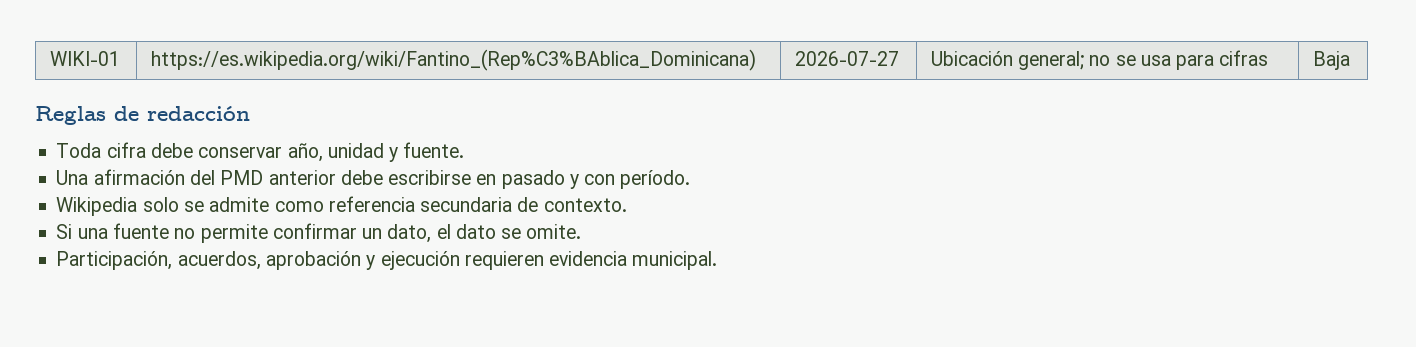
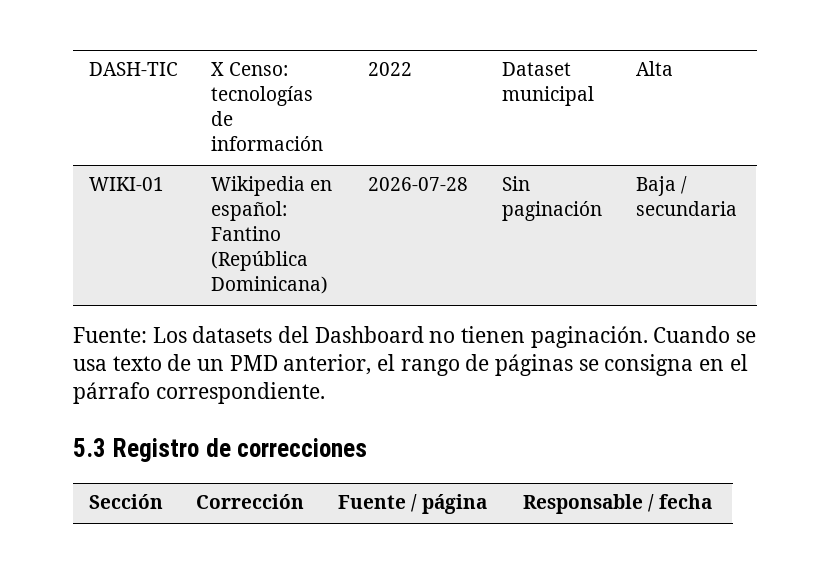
[49,51,120,66] [150,49,756,71] [794,51,899,66] [930,50,1269,70] [1312,51,1350,70] [35,106,250,125] [56,142,465,162] [56,169,691,189] [56,196,627,216] [56,223,582,243] [56,251,718,270] WIKI-01 | https://es.wikipedia.org/wiki/Fantino_(Rep%C3%BAblica_Dominicana) | 2026-07-27 | Ubicación general; no se usa para cifras | Baja // Reglas de redacción // Toda cifra debe conservar año, unidad y fuente. // Una afirmación del PMD anterior debe escribirse en pasado y con período. // Wikipedia solo se admite como referencia secundaria de contexto. // Si una fuente no permite confirmar un dato, el dato se omite. // Participación, acuerdos, aprobación y ejecución requieren evidencia municipal. -> [89,62,179,76] [211,62,289,76] [211,86,314,106] [211,111,234,126] [211,136,324,151] [368,62,413,76] [502,62,572,76] [502,86,595,106] [636,61,674,76] [89,177,165,191] [211,176,333,196] [211,201,288,221] [211,226,282,241] [211,251,309,271] [211,276,329,294] [368,177,469,191] [502,176,531,191] [502,201,603,221] [636,176,688,196] [636,201,738,216] [73,326,757,348] [73,354,748,376] [73,382,325,404] [73,438,368,462] [89,494,164,509] [196,494,305,509] [338,494,487,514] [523,494,712,514] DASH-TIC | X Censo: tecnologías de información | 2022 | Dataset municipal | Alta // WIKI-01 | Wikipedia en español: Fantino (República Dominicana) | 2026-07-28 | Sin paginación | Baja / secundaria // Fuente: Los datasets del Dashboard no tienen paginación. Cuando se usa texto de un PMD anterior, el rango de páginas se consigna en el párrafo correspondiente. // 5.3 Registro de correcciones // Sección | Corrección | Fuente / página | Responsable / fecha

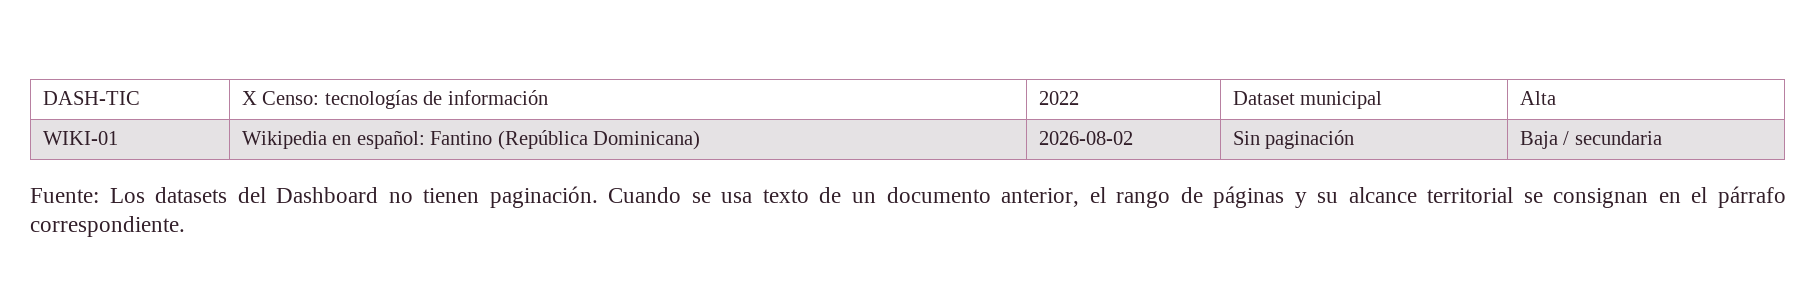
[368,177,469,191] 2026-07-28 -> [1038,131,1133,145] 2026-08-02
[229,355,278,371] PMD -> [886,187,991,203] documento
[578,354,748,376] [73,382,325,404] [73,438,368,462] [89,494,164,509] [196,494,305,509] [338,494,487,514] [523,494,712,514] se consigna en el párrafo correspondiente. // 5.3 Registro de correcciones // Sección | Corrección | Fuente / página | Responsable / fecha -> [1294,186,1786,208] [30,216,185,237] y su alcance territorial se consignan en el párrafo correspondiente.

